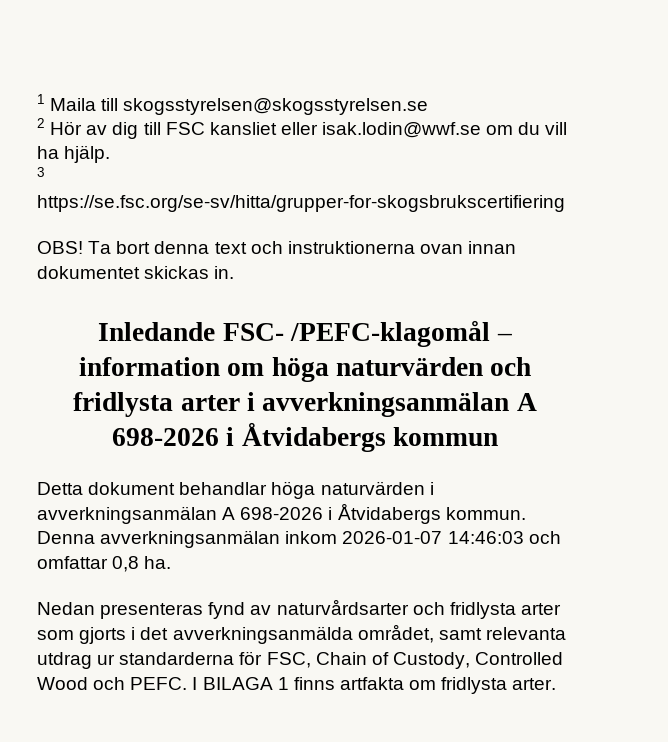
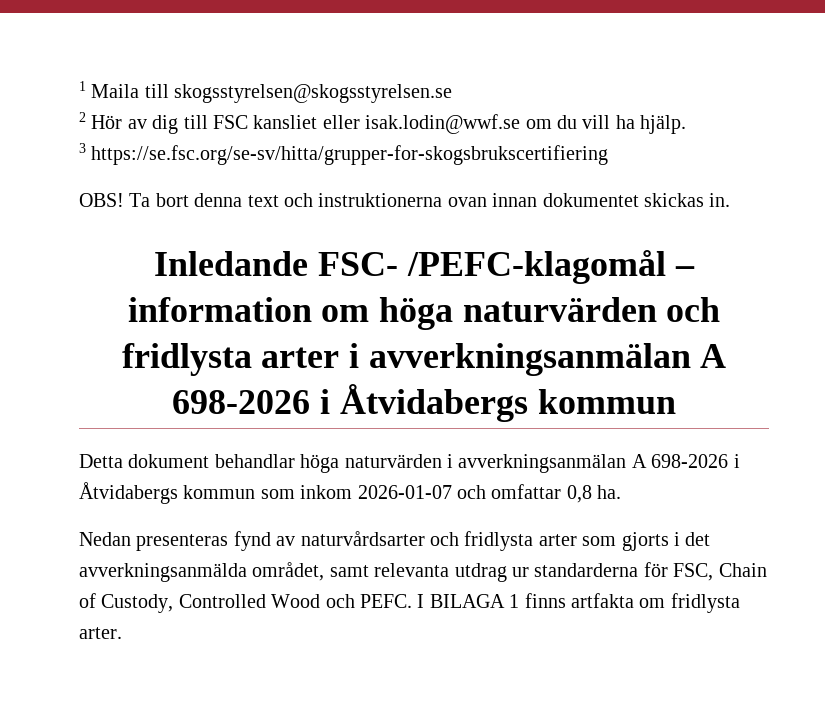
[445,507,526,520] [37,530,281,548] kommun. Denna avverkningsanmälan -> [183,485,295,499] kommun som
[447,531,524,544] 14:46:03 -> (452, 492) none

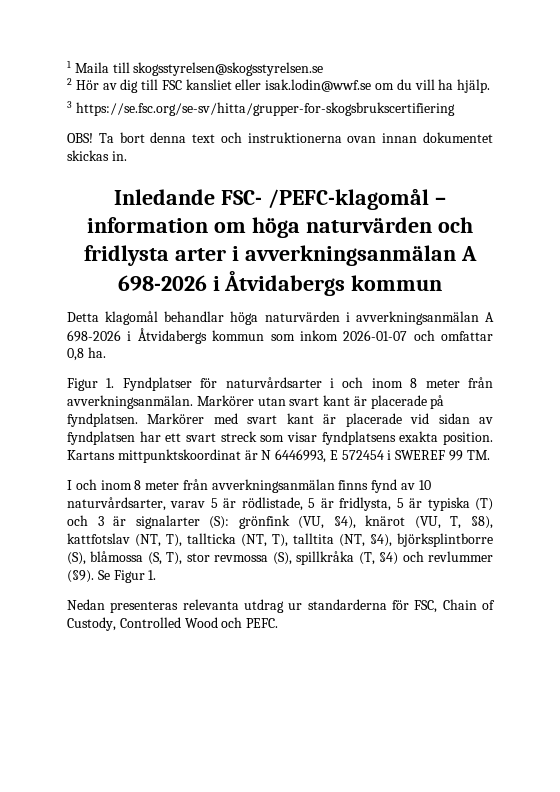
[128,454,210,468] dokument -> [105,311,159,325] klagomål
[79,531,711,551] [79,562,369,582] Nedan presenteras fynd av naturvårdsarter och fridlysta arter som gjorts i det avverkningsanmälda området, samt -> [67,377,493,391] [67,395,445,409] [67,413,494,427] [67,431,493,445] [67,449,490,463] [67,479,431,493] [67,497,493,511] [67,515,494,529] [67,533,493,547] [67,551,493,565] [67,570,157,583] [67,599,179,613] Figur 1. Fyndplatser för naturvårdsarter i och inom 8 meter från avverkningsanmälan. Markörer utan svart kant är placerade på fyndplatsen. Markörer med svart kant är placerade vid sidan av fyndplatsen har ett svart streck som visar fyndplatsens exakta position. Kartans mittpunktskoordinat är N 6446993, E 572454 i SWEREF 99 TM. // I och inom 8 meter från avverkningsanmälan finns fynd av 10 naturvårdsarter, varav 5 är rödlistade, 5 är fridlysta, 5 är typiska (T) och 3 är signalarter (S): grönfink (VU, §4), knärot (VU, T, §8), kattfotslav (NT, T), tallticka (NT, T), talltita (NT, §4), björksplintborre (S), blåmossa (S, T), stor revmossa (S), spillkråka (T, §4) och revlummer (§9). Se Figur 1. // Nedan presenteras
[417,593,740,613] [79,627,122,639] I BILAGA 1 finns artfakta om fridlysta arter. -> (279, 623) none

